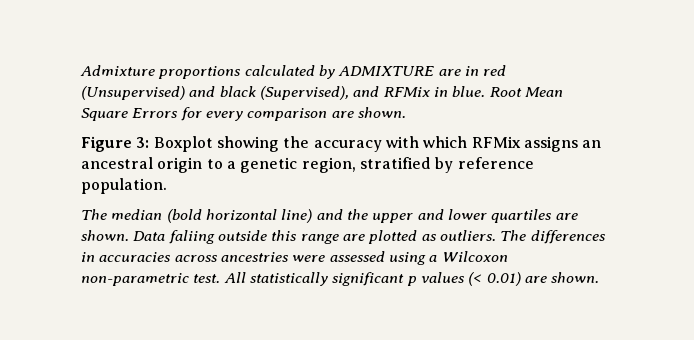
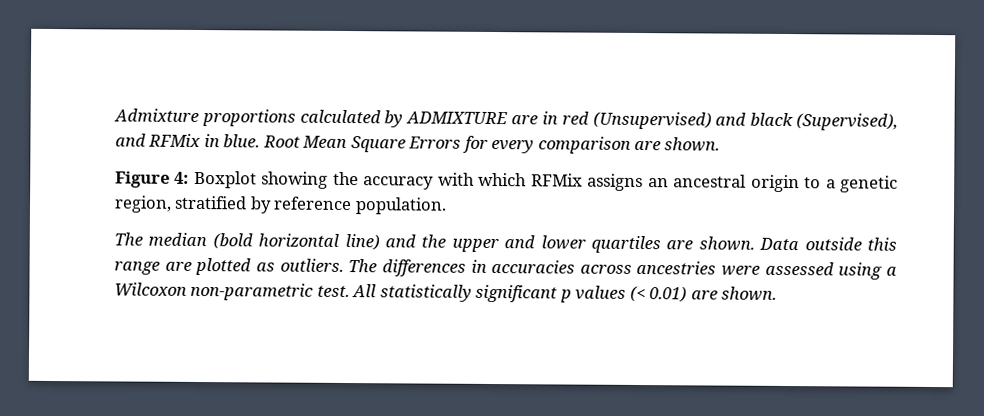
[136,137,150,148] 3: -> [174,171,190,184] 4:
[168,230,215,244] faliing -> (800, 244) none

